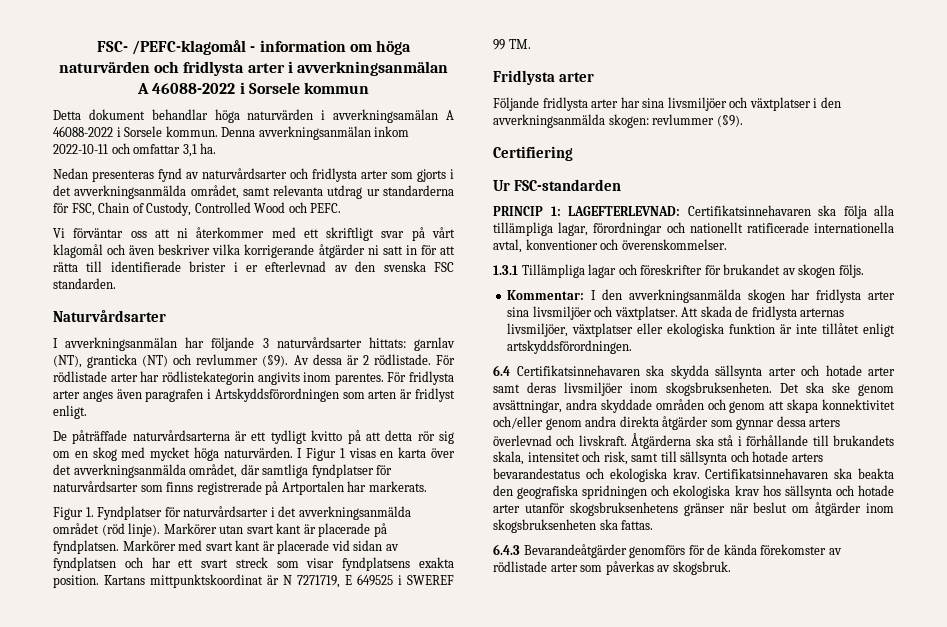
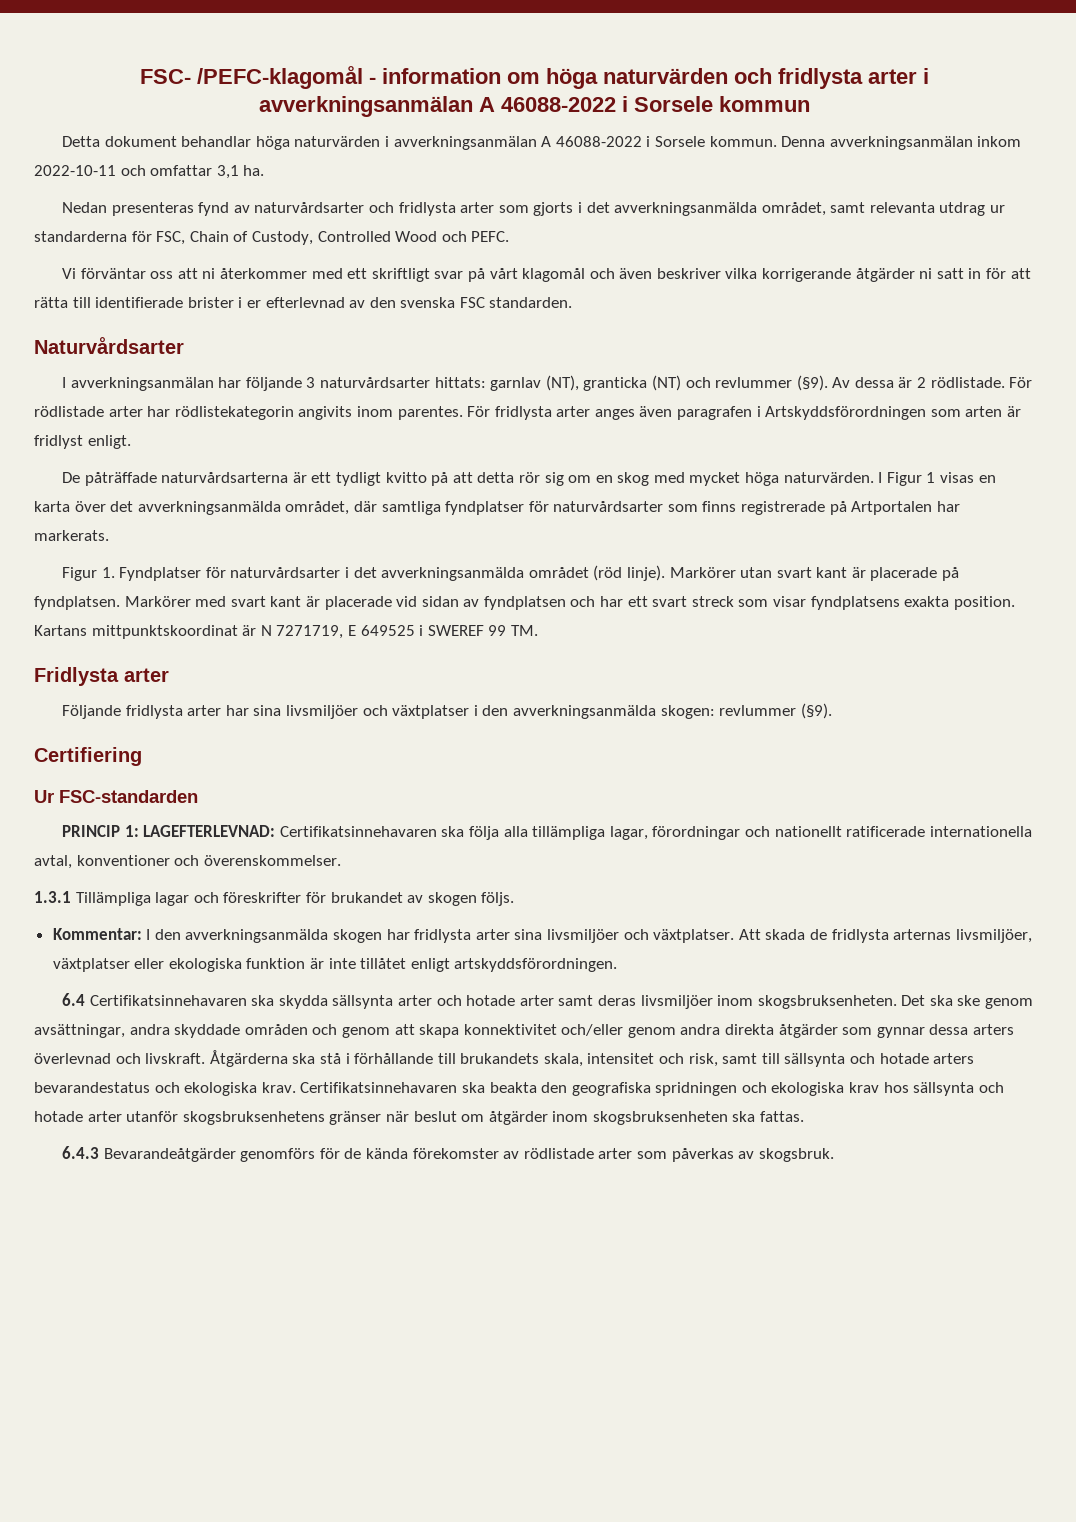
[333,109,439,123] avverkningsamälan -> [393,136,537,150] avverkningsanmälan

